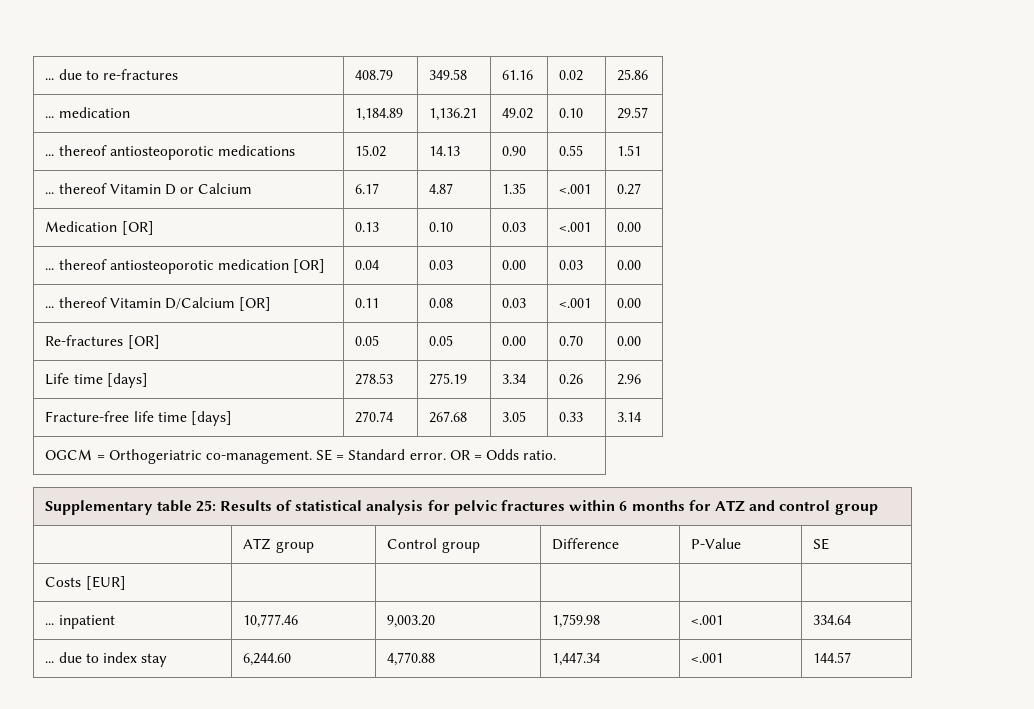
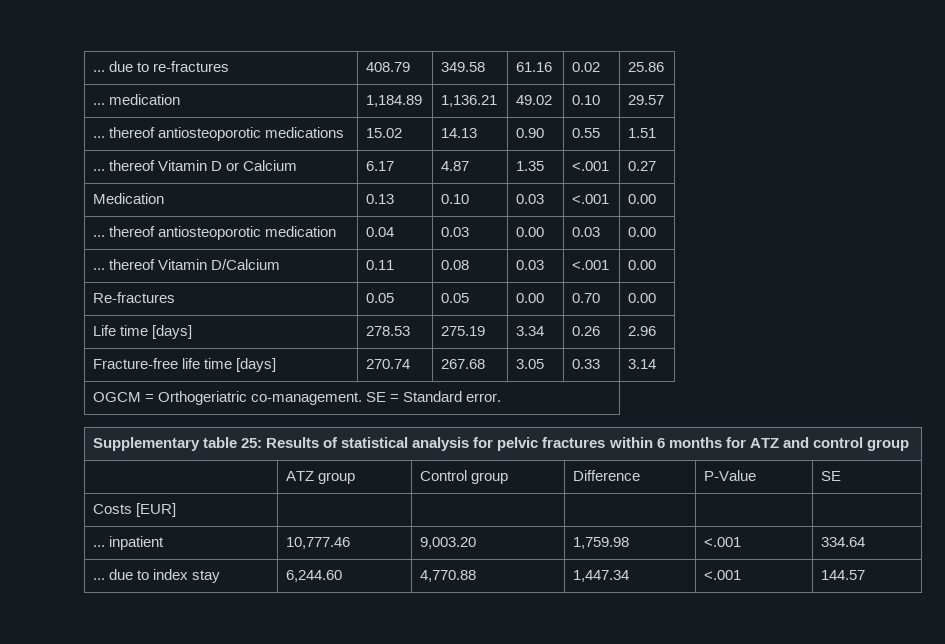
[121,221,154,235] [OR] -> (165, 198) none
[293,259,326,273] [OR] -> (337, 231) none
[239,297,272,311] [OR] -> (281, 264) none
[127,335,160,349] [OR] -> (176, 297) none
[449,449,557,460] OR = Odds ratio. -> (502, 397) none

